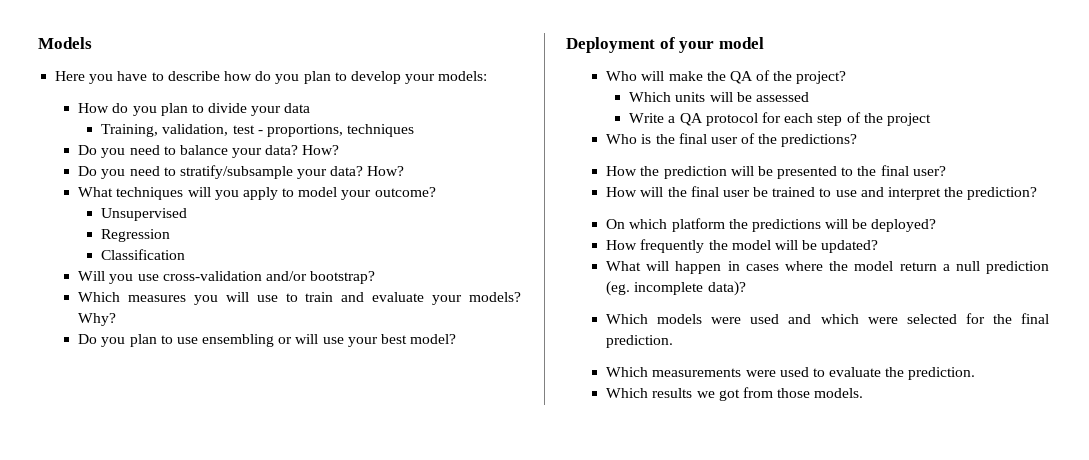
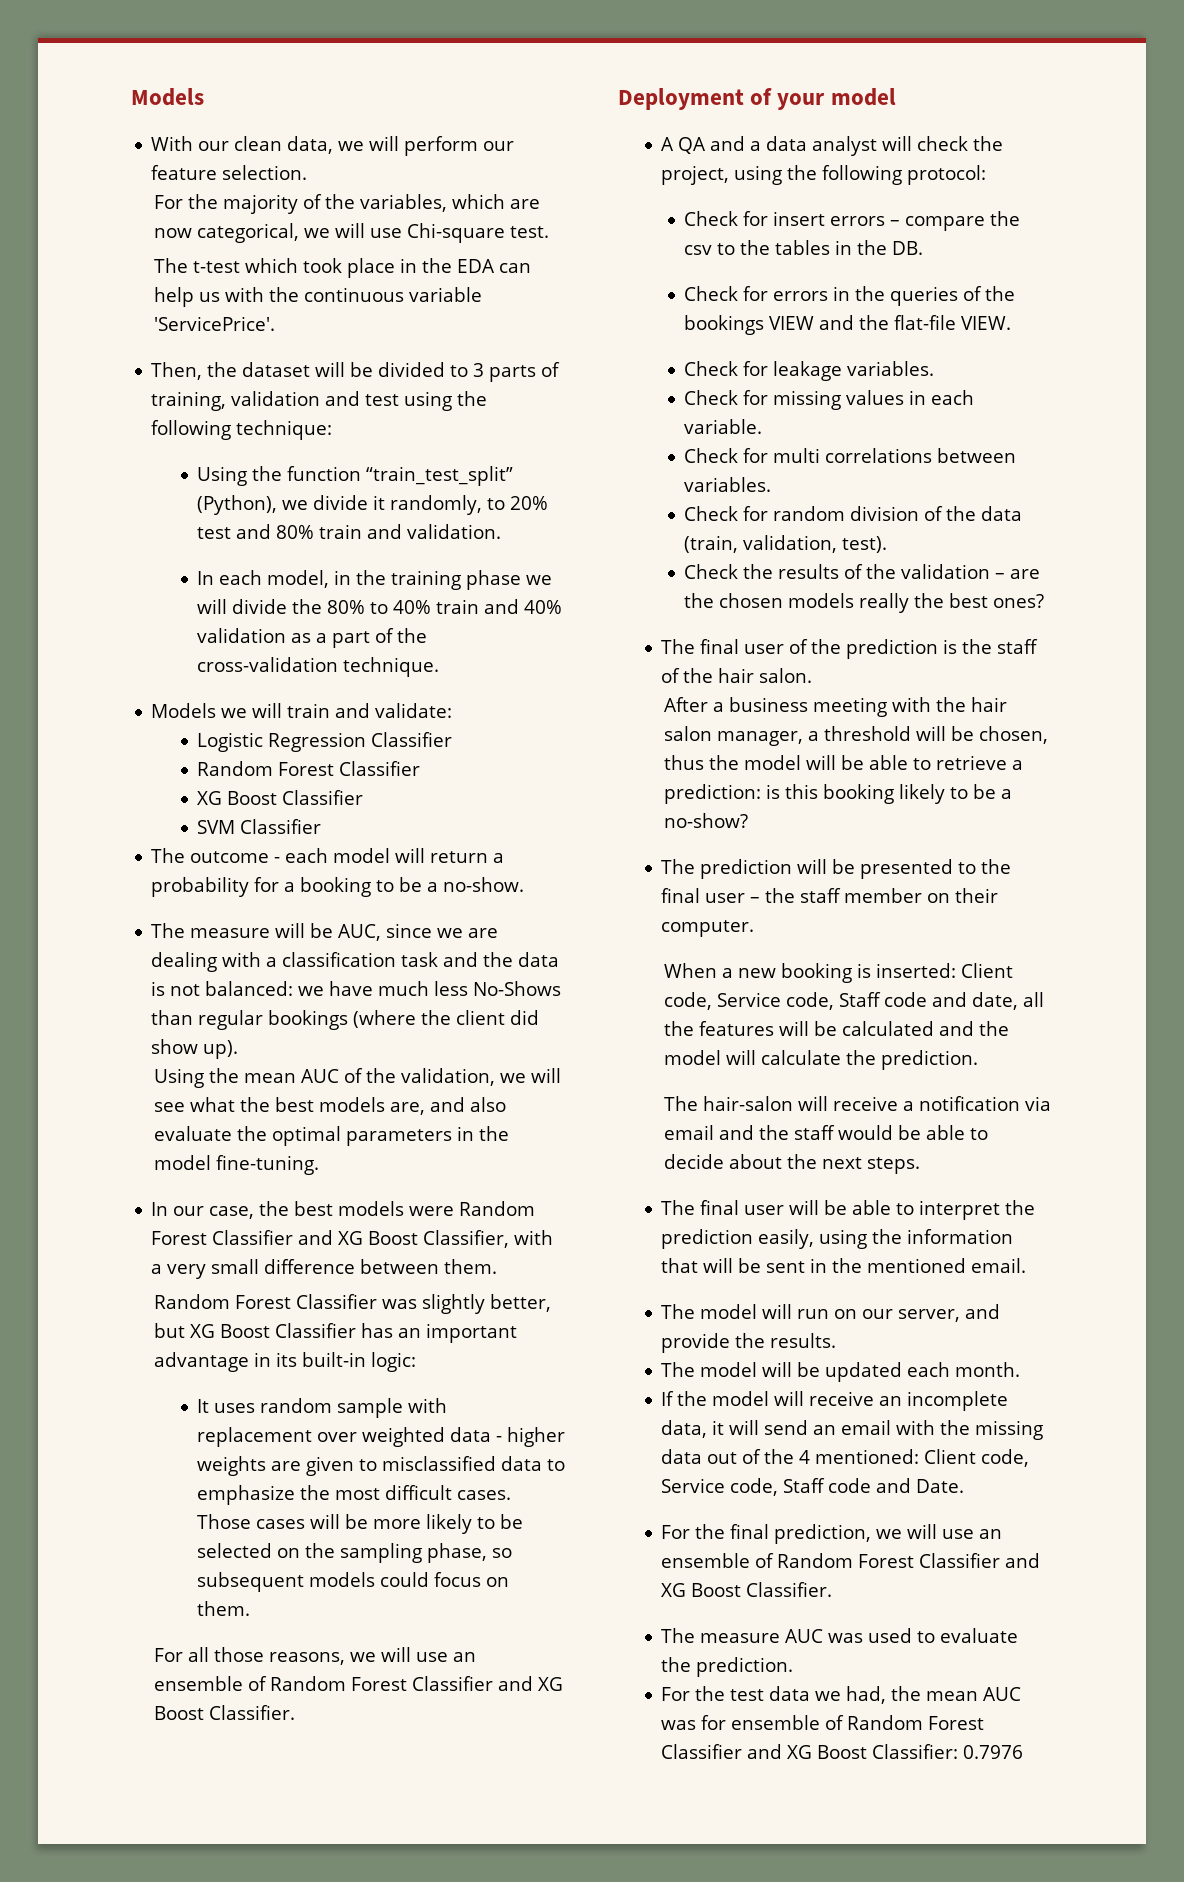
[55,71,488,84] [78,103,311,116] [101,124,415,137] [78,145,340,158] [78,165,405,179] [78,187,436,200] [101,208,188,221] [101,229,171,242] [101,249,186,260] [78,271,376,284] [78,292,521,305] [78,313,117,326] [78,334,457,347] [566,37,764,53] [606,70,847,84] [629,92,809,102] [629,112,931,126] [606,133,858,147] [606,166,660,176] Here you have to describe how do you plan to develop your models: // How do you plan to divide your data // Training, validation, test - proportions, techniques // Do you need to balance your data? How? // Do you need to stratify/subsample your data? How? // What techniques will you apply to model your outcome? // Unsupervised // Regression // Classification // Will you use cross-validation and/or bootstrap? // Which measures you will use to train and evaluate your models? Why? // Do you plan to use ensembling or will use your best model? // Deployment of your model // Who will make the QA of the project? // Which units will be assessed // Write a QA protocol for each step of the project // Who is the final user of the predictions? // How the -> [151,136,515,156] [151,165,308,180] [154,194,541,214] [154,223,550,243] [154,258,532,278] [154,287,483,307] [154,316,276,331] [151,362,561,382] [151,391,488,411] [151,420,333,440] [197,466,514,486] [197,495,549,515] [197,524,502,539] [197,570,553,590] [197,599,563,614] [197,628,428,648] [197,657,440,677] [151,703,453,718] [197,732,453,752] [197,761,421,776] [197,790,364,805] [197,819,322,834] [151,848,505,863] [151,877,525,897] [151,923,499,941] [151,952,560,972] [151,981,562,996] [151,1010,540,1030] [151,1039,239,1059] [154,1068,562,1088] [154,1097,507,1115] [154,1126,510,1146] [154,1155,320,1175] [151,1201,536,1219] [151,1230,554,1248] [151,1259,498,1279] [154,1294,552,1314] [154,1323,518,1343] [154,1352,417,1372] [197,1398,448,1418] [197,1427,566,1447] [197,1456,566,1476] [197,1485,512,1505] [197,1514,524,1534] [197,1543,513,1563] [197,1572,510,1592] [197,1601,251,1616] [154,1647,477,1665] [154,1676,564,1691] [154,1705,296,1720] [618,88,896,110] [661,136,1004,156] [661,165,987,185] [684,211,1021,231] [684,240,924,255] [684,286,1016,306] [684,315,1012,335] [684,361,935,381] [684,390,975,410] [684,419,763,434] [684,448,1017,463] [684,477,772,492] [684,506,1023,521] [684,535,888,553] [684,564,1041,579] [684,593,1045,613] [661,639,1039,659] [661,668,813,683] [664,697,1008,717] [664,726,1049,746] [664,755,1024,770] [664,784,1013,804] [664,813,749,828] [661,859,696,874] With our clean data, we will perform our feature selection. // For the majority of the variables, which are now categorical, we will use Chi-square test. // The t-test which took place in the EDA can help us with the continuous variable 'ServicePrice'. // Then, the dataset will be divided to 3 parts of training, validation and test using the following technique: // Using the function “train_test_split” (Python), we divide it randomly, to 20% test and 80% train and validation. // In each model, in the training phase we will divide the 80% to 40% train and 40% validation as a part of the cross-validation technique. // Models we will train and validate: // Logistic Regression Classifier // Random Forest Classifier // XG Boost Classifier // SVM Classifier // The outcome - each model will return a probability for a booking to be a no-show. // The measure will be AUC, since we are dealing with a classification task and the data is not balanced: we have much less No-Shows than regular bookings (where the client did show up). // Using the mean AUC of the validation, we will see what the best models are, and also evaluate the optimal parameters in the model fine-tuning. // In our case, the best models were Random Forest Classifier and XG Boost Classifier, with a very small difference between them. // Random Forest Classifier was slightly better, but XG Boost Classifier has an important advantage in its built-in logic: // It uses random sample with replacement over weighted data - higher weights are given to misclassified data to emphasize the most difficult cases. Those cases will be more likely to be selected on the sampling phase, so subsequent models could focus on them. // For all those reasons, we will use an ensemble of Random Forest Classifier and XG Boost Classifier. // Deployment of your model // A QA and a data analyst will check the project, using the following protocol: // Check for insert errors – compare the csv to the tables in the DB. // Check for errors in the queries of the bookings VIEW and the flat-file VIEW. // Check for leakage variables. // Check for missing values in each variable. // Check for multi correlations between variables. // Check for random division of the data (train, validation, test). // Check the results of the validation – are the chosen models really the best ones? // The final user of the prediction is the staff of the hair salon. // After a business meeting with the hair salon manager, a threshold will be chosen, thus the model will be able to retrieve a prediction: is this booking likely to be a no-show? // The
[912,166,946,176] [606,186,1038,200] [606,218,937,232] [606,239,879,253] [606,261,1049,274] [606,281,746,296] [606,313,1049,324] [606,335,674,348] [606,367,776,377] user? // How will the final user be trained to use and interpret the prediction? // On which platform the predictions will be deployed? // How frequently the model will be updated? // What will happen in cases where the model return a null prediction (eg. incomplete data)? // Which models were used and which were selected for the final prediction. // Which measurements were -> [705,888,999,903] [661,920,755,937] [664,963,1014,983] [664,992,1045,1010] [664,1021,1010,1036] [664,1050,979,1070] [664,1096,1052,1111] [664,1125,989,1140] [664,1154,921,1174] [661,1200,1036,1220] [661,1229,1014,1249] [661,1258,1027,1273] [661,1304,1001,1322] [661,1333,837,1353] [661,1362,1021,1382] [661,1391,1009,1411] [661,1420,1044,1440] [661,1449,1030,1467] [661,1478,965,1496] [661,1524,1003,1544] [661,1553,1041,1568] [661,1582,833,1597] [661,1628,864,1643] user – the staff member on their computer. // When a new booking is inserted: Client code, Service code, Staff code and date, all the features will be calculated and the model will calculate the prediction. // The hair-salon will receive a notification via email and the staff would be able to decide about the next steps. // The final user will be able to interpret the prediction easily, using the information that will be sent in the mentioned email. // The model will run on our server, and provide the results. // The model will be updated each month. // If the model will receive an incomplete data, it will send an email with the missing data out of the 4 mentioned: Client code, Service code, Staff code and Date. // For the final prediction, we will use an ensemble of Random Forest Classifier and XG Boost Classifier. // The measure AUC was
[606,387,864,401] Which results we got from those models. -> [661,1686,1022,1704] [661,1715,985,1730] [661,1744,1024,1759] For the test data we had, the mean AUC was for ensemble of Random Forest Classifier and XG Boost Classifier: 0.7976

